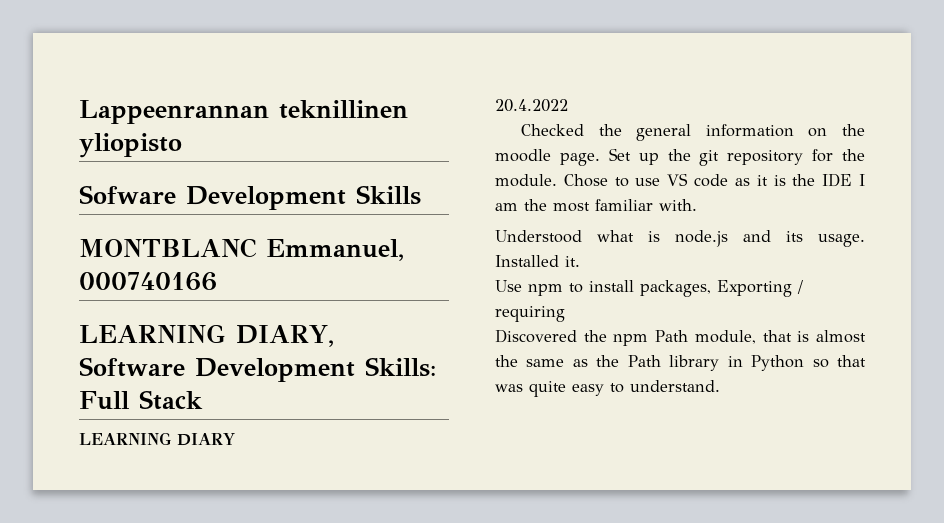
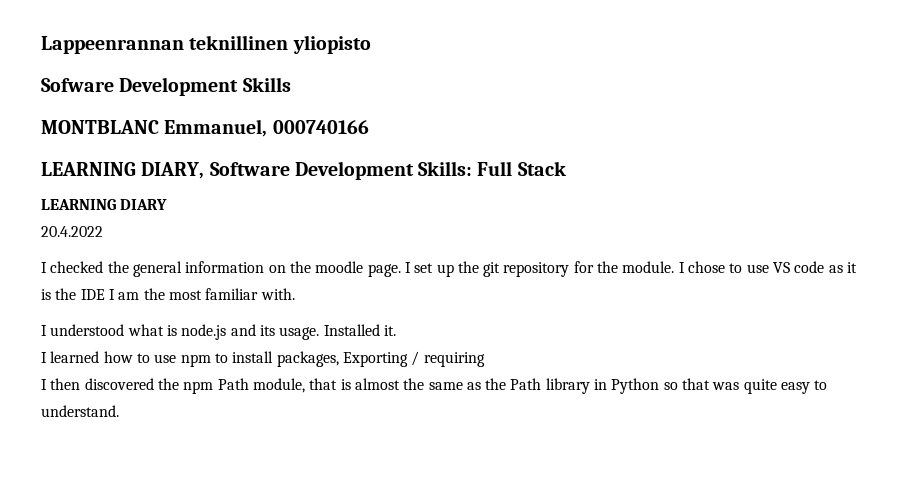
[521,124,585,136] Checked -> [41,261,104,273] I checked
[608,148,631,161] Set -> [404,262,434,273] I set
[563,174,608,187] Chose -> [678,261,726,273] I chose
[495,230,582,243] Understood -> [41,324,125,336] I understood
[495,280,522,292] Use -> [41,351,177,363] I learned how to use
[495,329,577,343] Discovered -> [41,378,154,390] I then discovered

